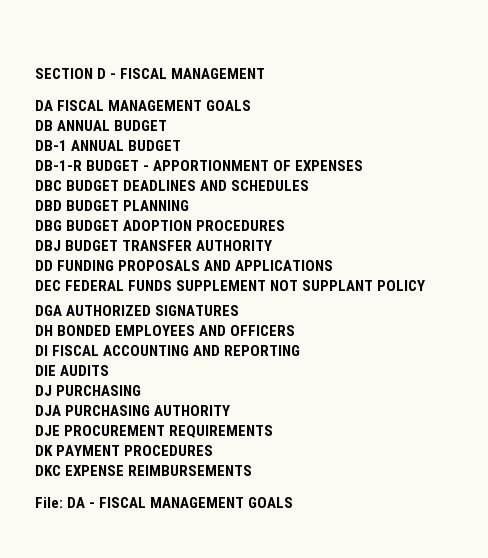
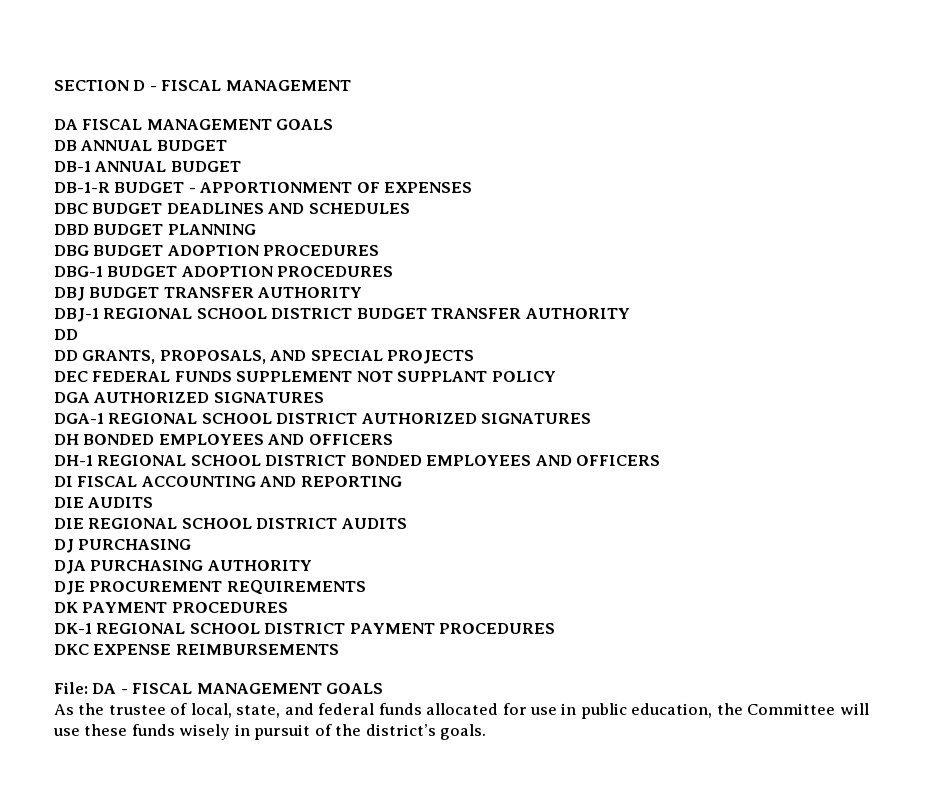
(286, 225) none -> [54,266,394,277] // DBG-1 BUDGET ADOPTION PROCEDURES
[35,260,334,271] DD FUNDING PROPOSALS AND APPLICATIONS -> [54,308,630,322] [54,329,78,340] [54,350,475,364] DBJ-1 REGIONAL SCHOOL DISTRICT BUDGET TRANSFER AUTHORITY // DD // DD GRANTS, PROPOSALS, AND SPECIAL PROJECTS
(240, 310) none -> [54,413,592,424] // DGA-1 REGIONAL SCHOOL DISTRICT AUTHORIZED SIGNATURES
(296, 330) none -> [54,455,661,466] // DH-1 REGIONAL SCHOOL DISTRICT BONDED EMPLOYEES AND OFFICERS
(110, 370) none -> [54,518,407,529] // DIE REGIONAL SCHOOL DISTRICT AUDITS
(214, 450) none -> [54,623,556,634] // DK-1 REGIONAL SCHOOL DISTRICT PAYMENT PROCEDURES
(294, 502) none -> [54,703,869,719] [53,724,487,740] // As the trustee of local, state, and federal funds allocated for use in public education, the Committee will use these funds wisely in pursuit of the district’s goals.

